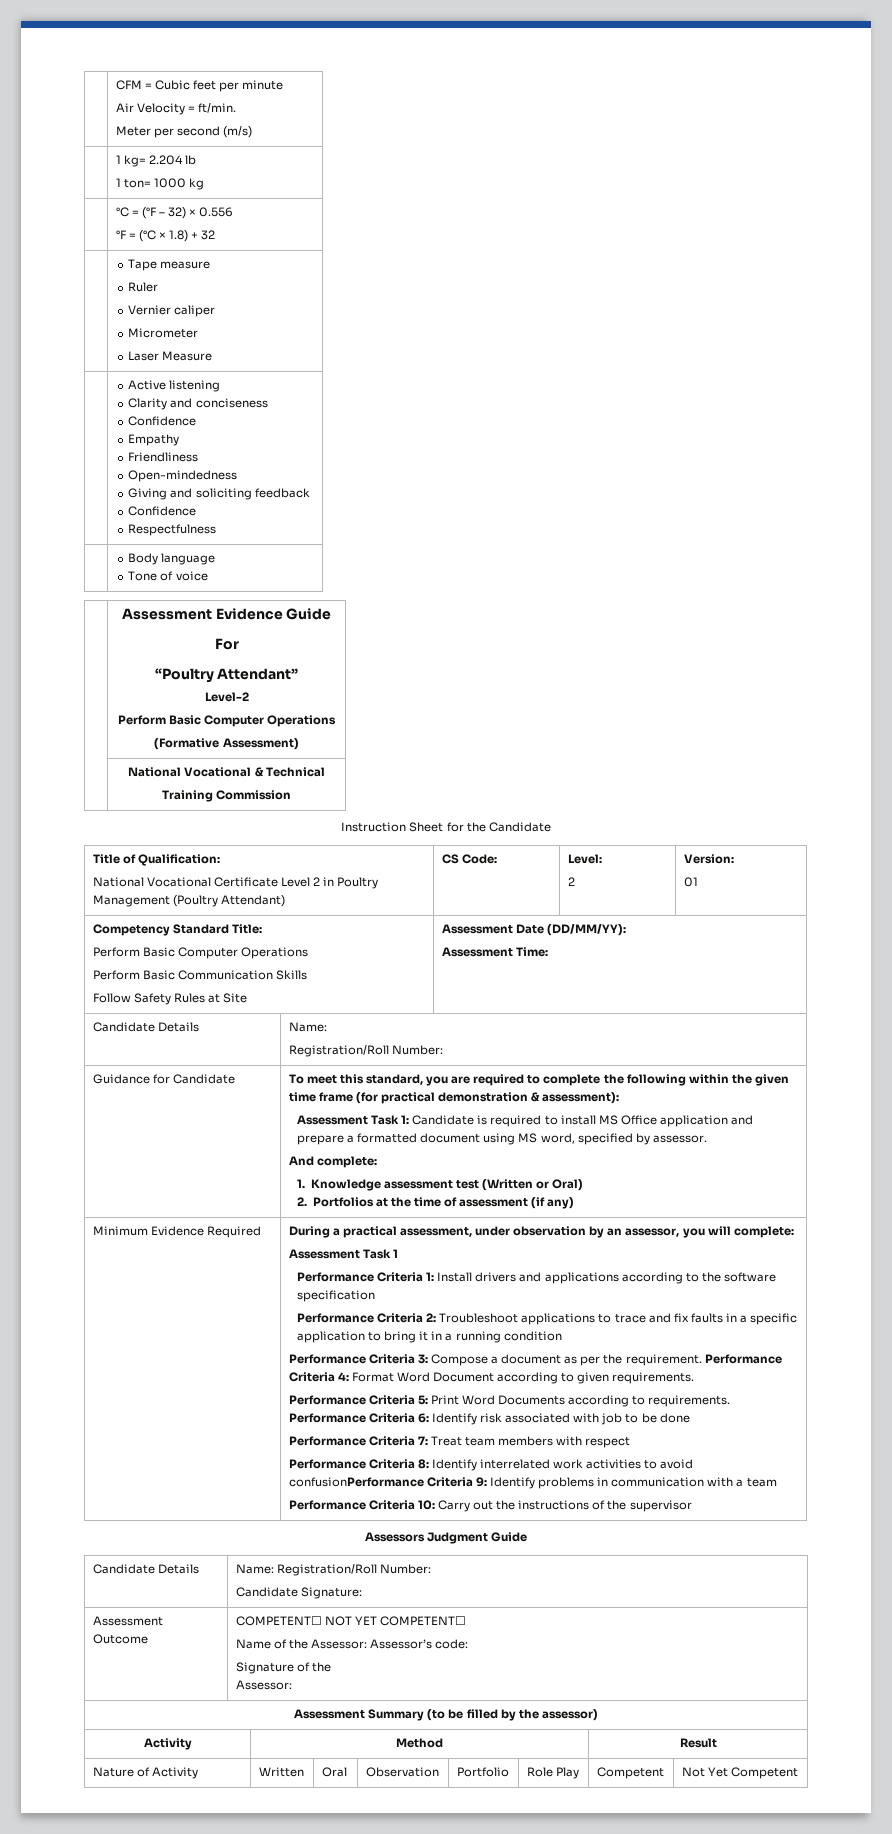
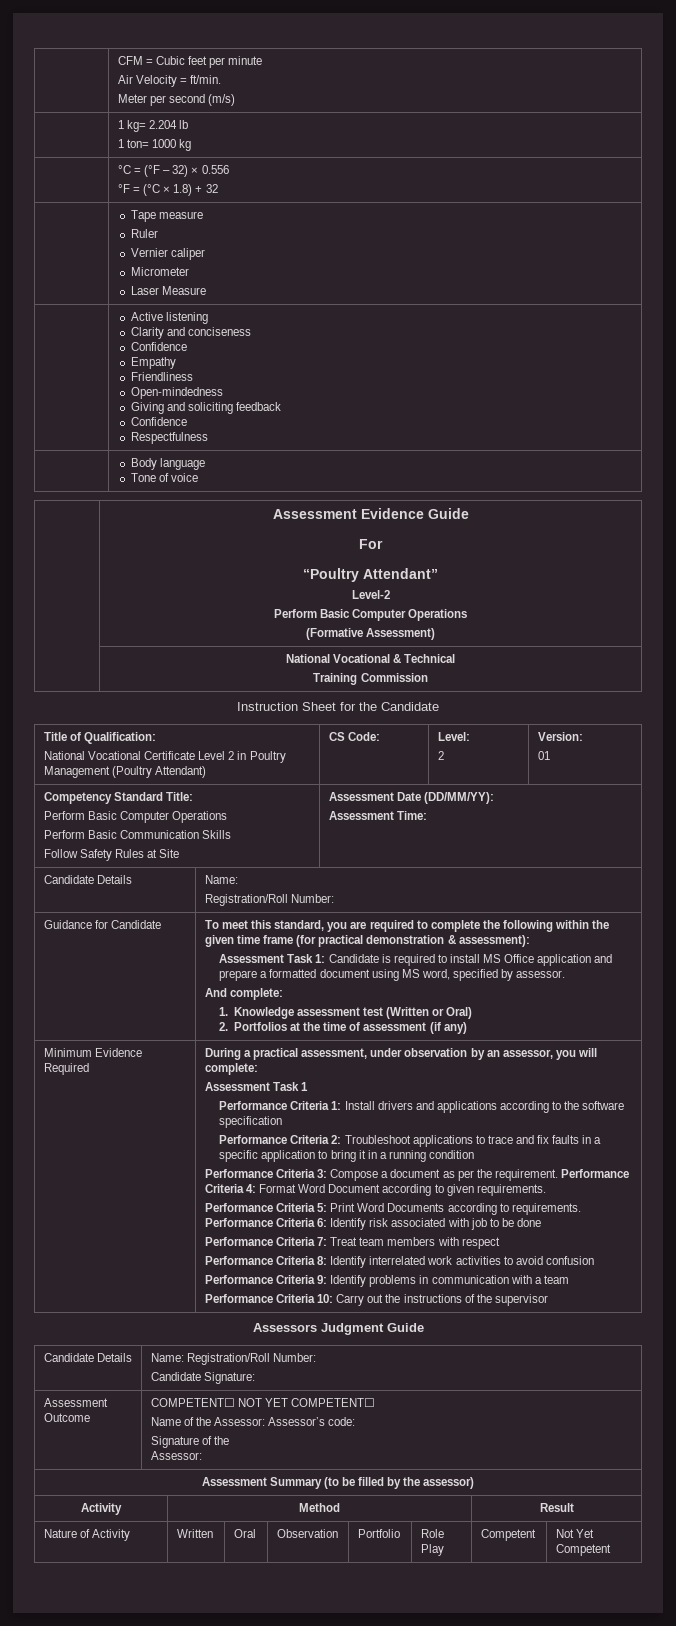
[288,1477,424,1487] confusionPerformance -> [545,1256,594,1265] [204,1275,273,1284] confusion // Performance

